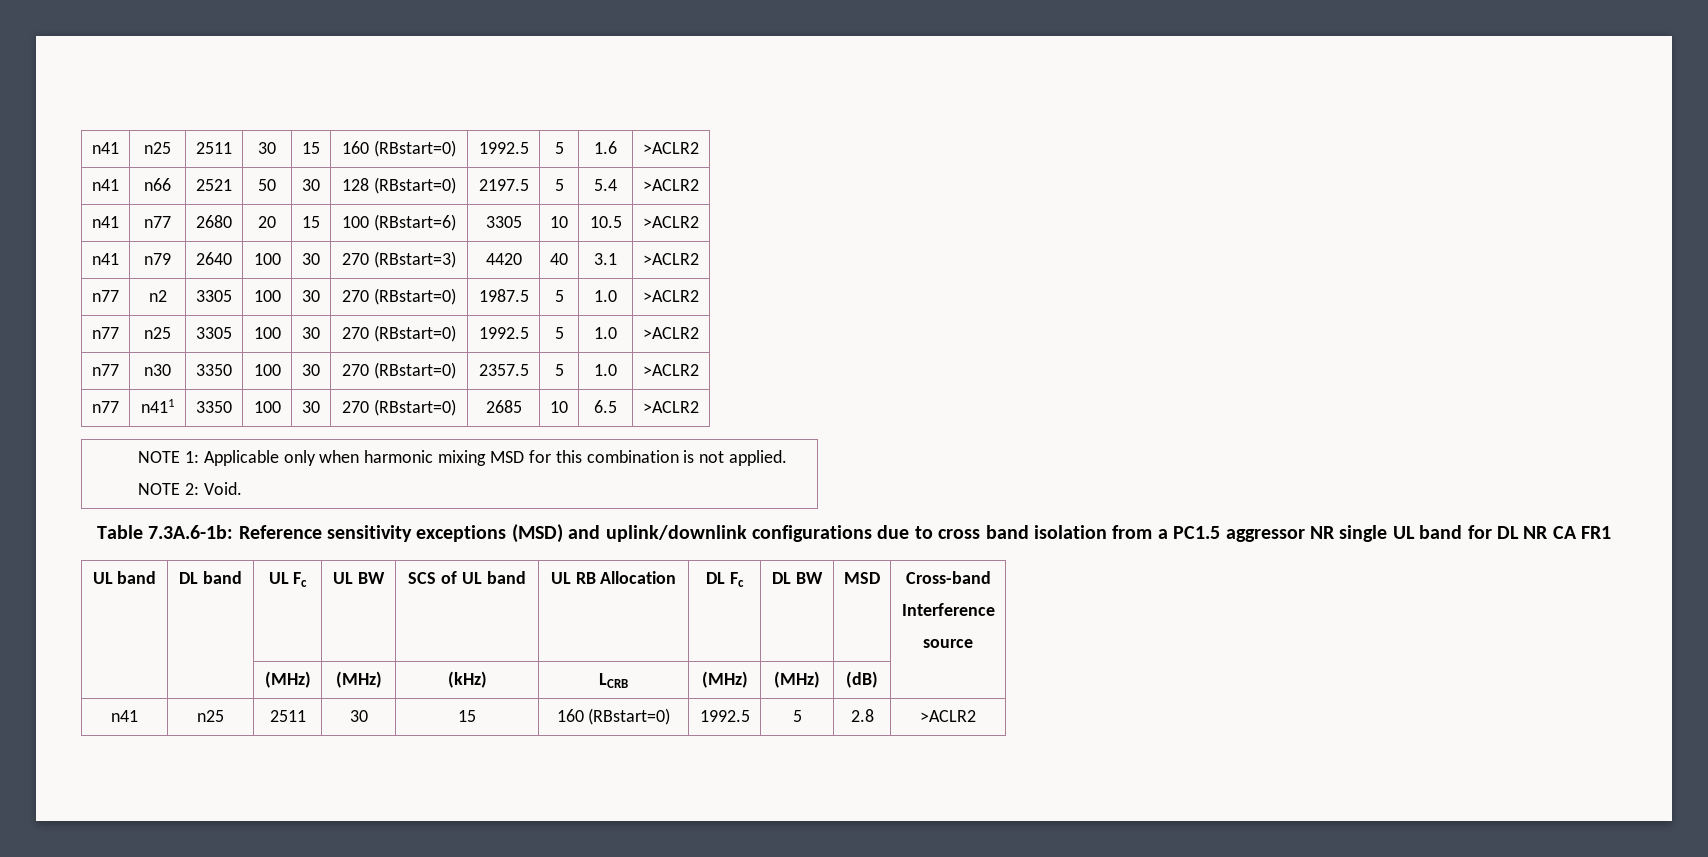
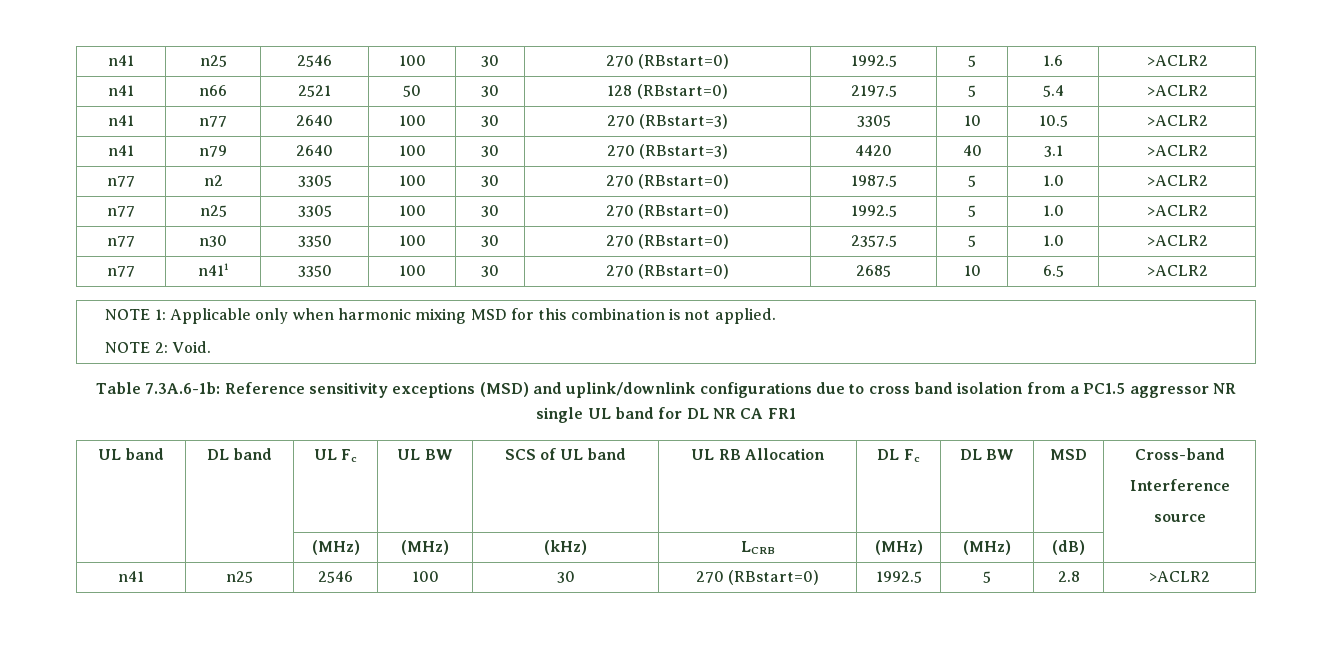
[92,142,119,154] [144,142,171,154] [196,142,232,154] [258,142,276,154] [302,142,320,154] [342,141,370,154] n41 | n25 | 2511 | 30 | 15 | 160 -> [108,55,134,66] [199,55,227,67] [297,55,332,67] [398,55,426,66] [481,55,499,67] [605,55,634,67] n41 | n25 | 2546 | 100 | 30 | 270
[196,215,232,228] [258,216,276,228] [302,216,320,228] [342,214,456,231] 2680 | 20 | 15 | 100 (RBstart=6) -> [296,115,333,126] [398,115,426,126] [481,115,499,127] [606,114,729,129] 2640 | 100 | 30 | 270 (RBstart=3)
[269,710,306,722] [349,710,368,722] [458,710,476,722] [556,709,584,722] 2511 | 30 | 15 | 160 -> [318,571,353,583] [411,571,439,582] [556,571,575,583] [695,571,724,583] 2546 | 100 | 30 | 270

